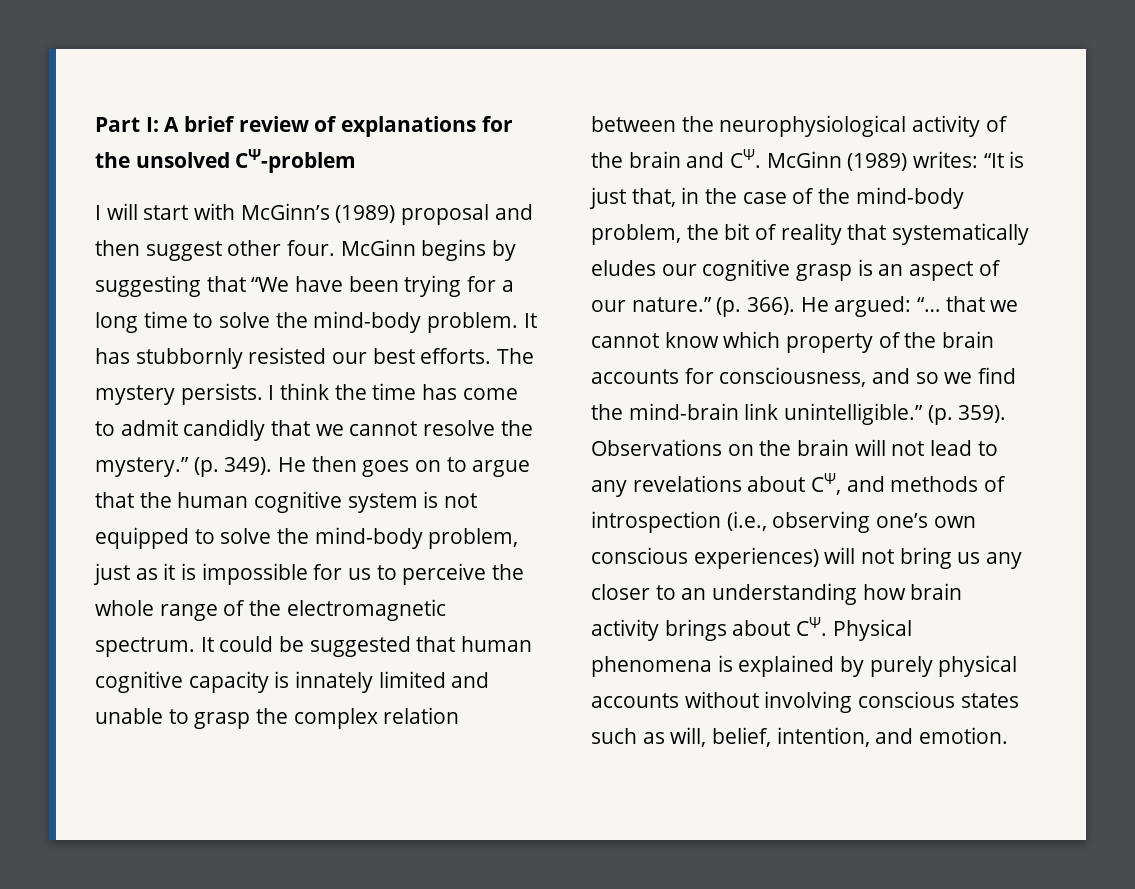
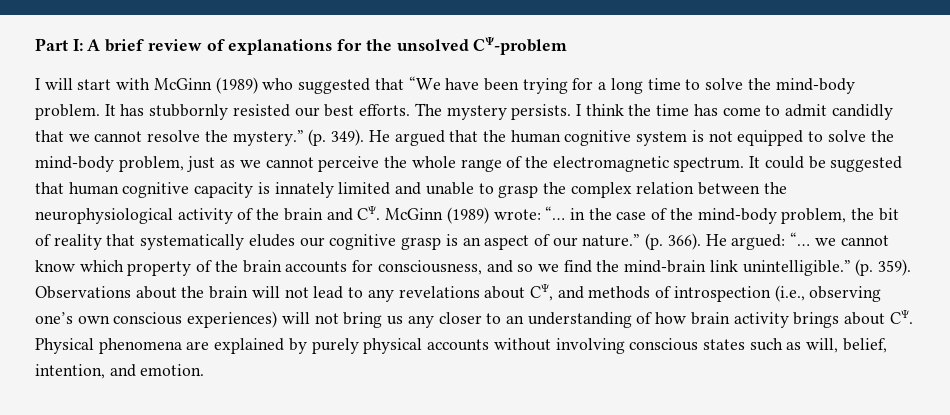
[240,203,533,225] [95,239,517,261] [95,275,201,297] McGinn’s (1989) proposal and then suggest other four. McGinn begins by suggesting -> [153,77,371,94] McGinn (1989) who suggested
[311,456,531,477] then goes on to argue -> [394,130,445,146] argued
[163,563,397,585] it is impossible for us to -> [239,157,314,168] we cannot
[913,151,1025,168] [589,187,676,209] writes: “It is just that, -> [493,206,566,220] wrote: “…
[945,296,985,312] that -> (811, 239) none
[727,444,754,456] on -> [135,286,177,299] about
(858, 594) none -> [636,312,653,324] of
[717,655,733,672] is -> [186,341,210,350] are

